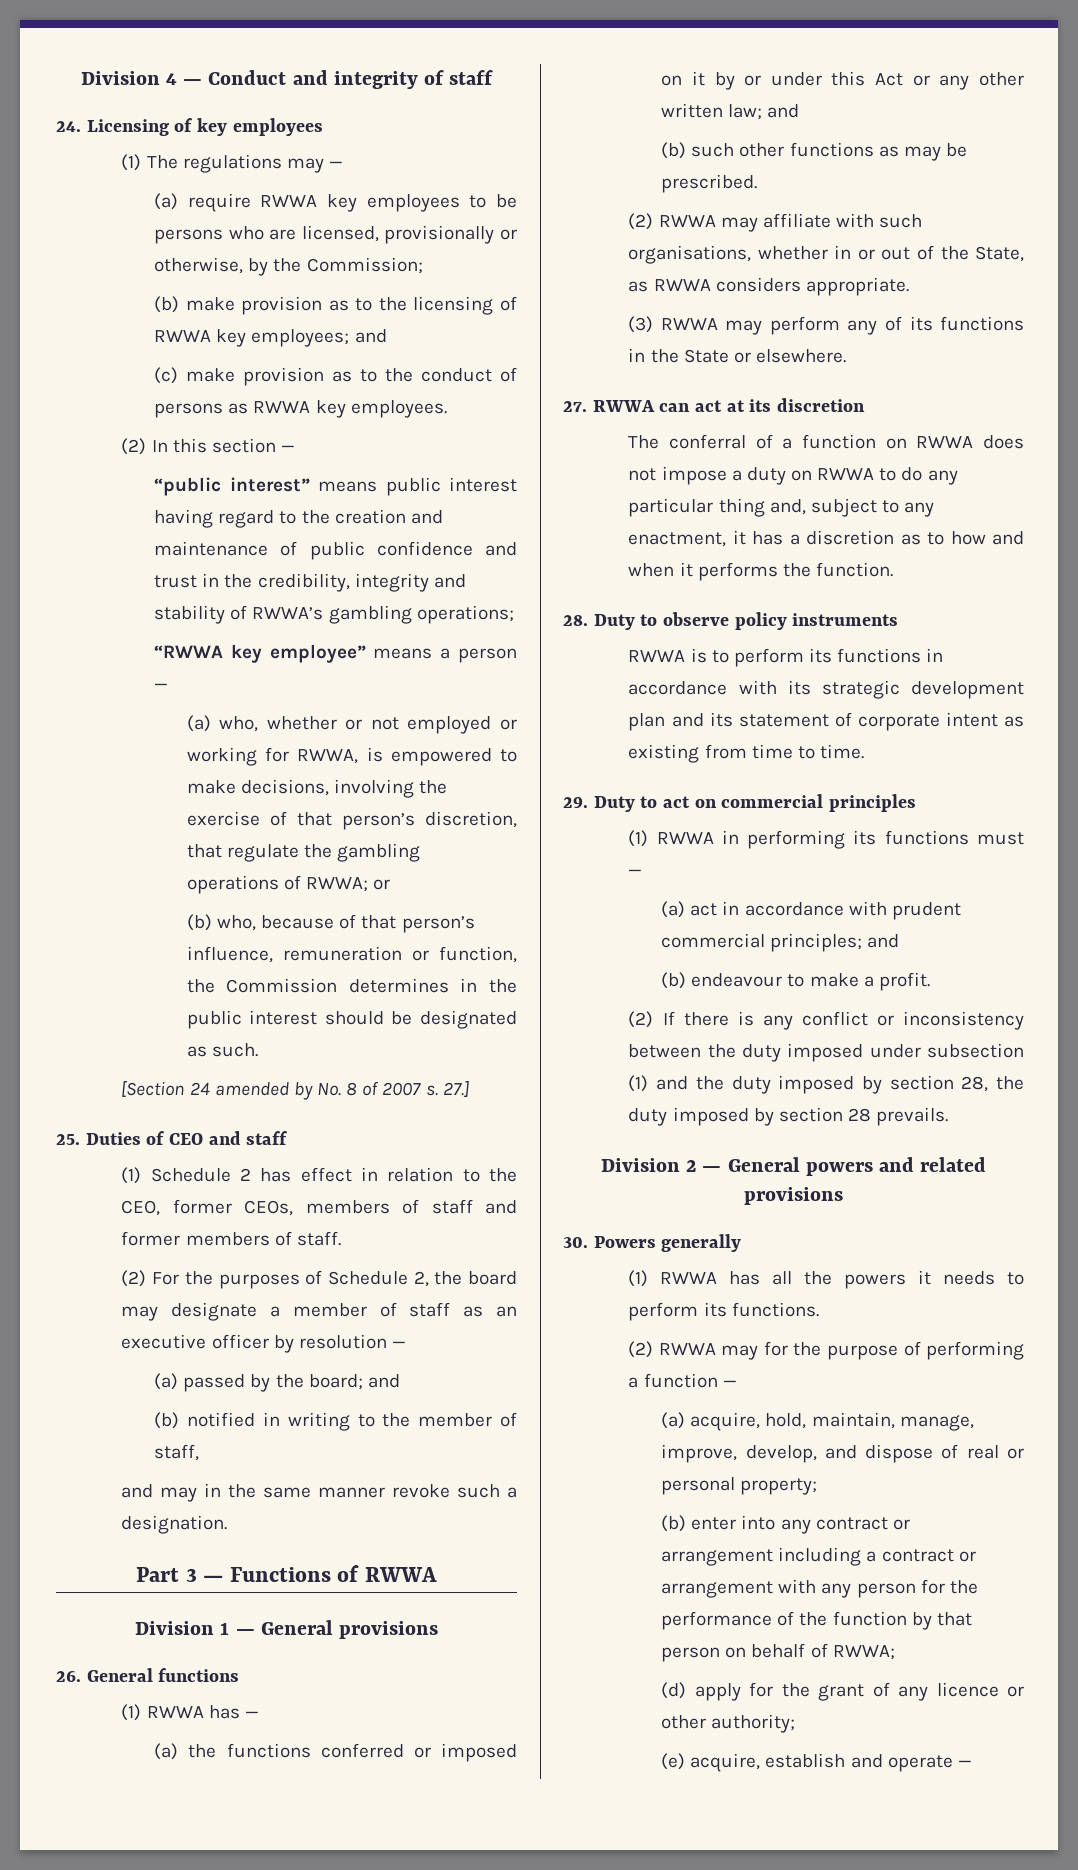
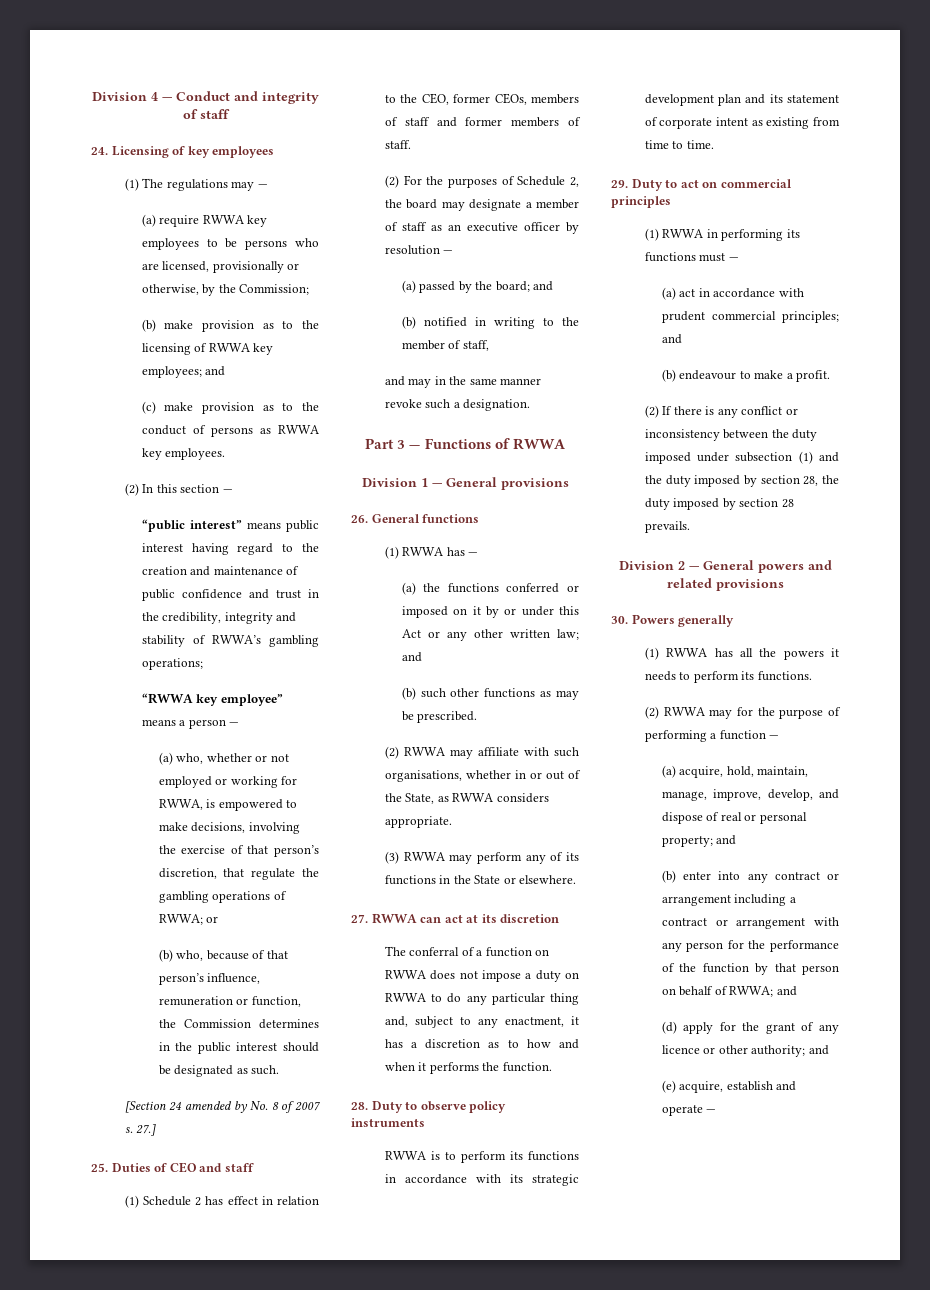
(818, 1486) none -> [716,835,737,845] and
(895, 1652) none -> [776,986,797,996] and
(796, 1723) none -> [808,1045,829,1055] and

